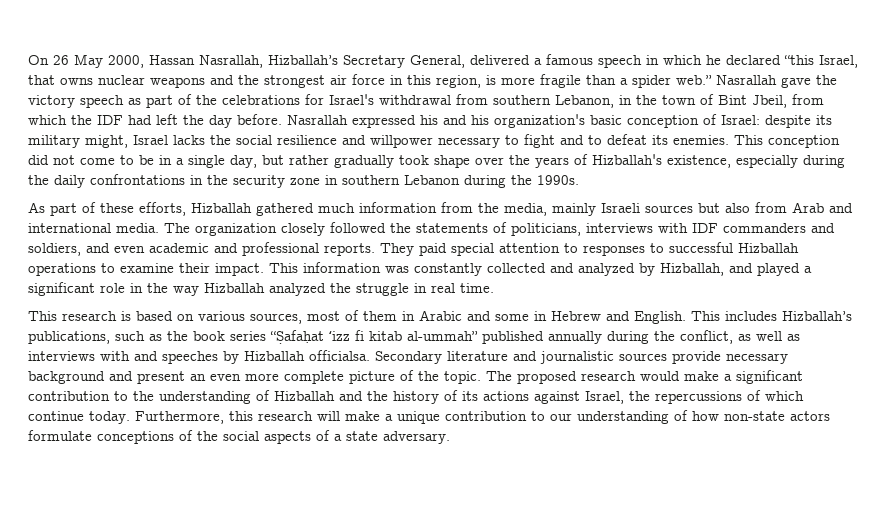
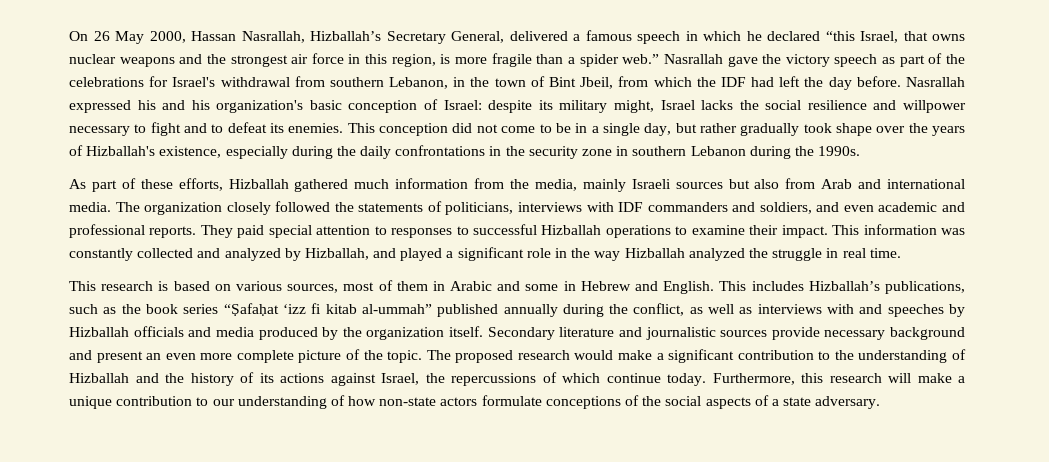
[309,350,370,361] officialsa. -> [133,326,483,340] officials and media produced by the organization itself.

